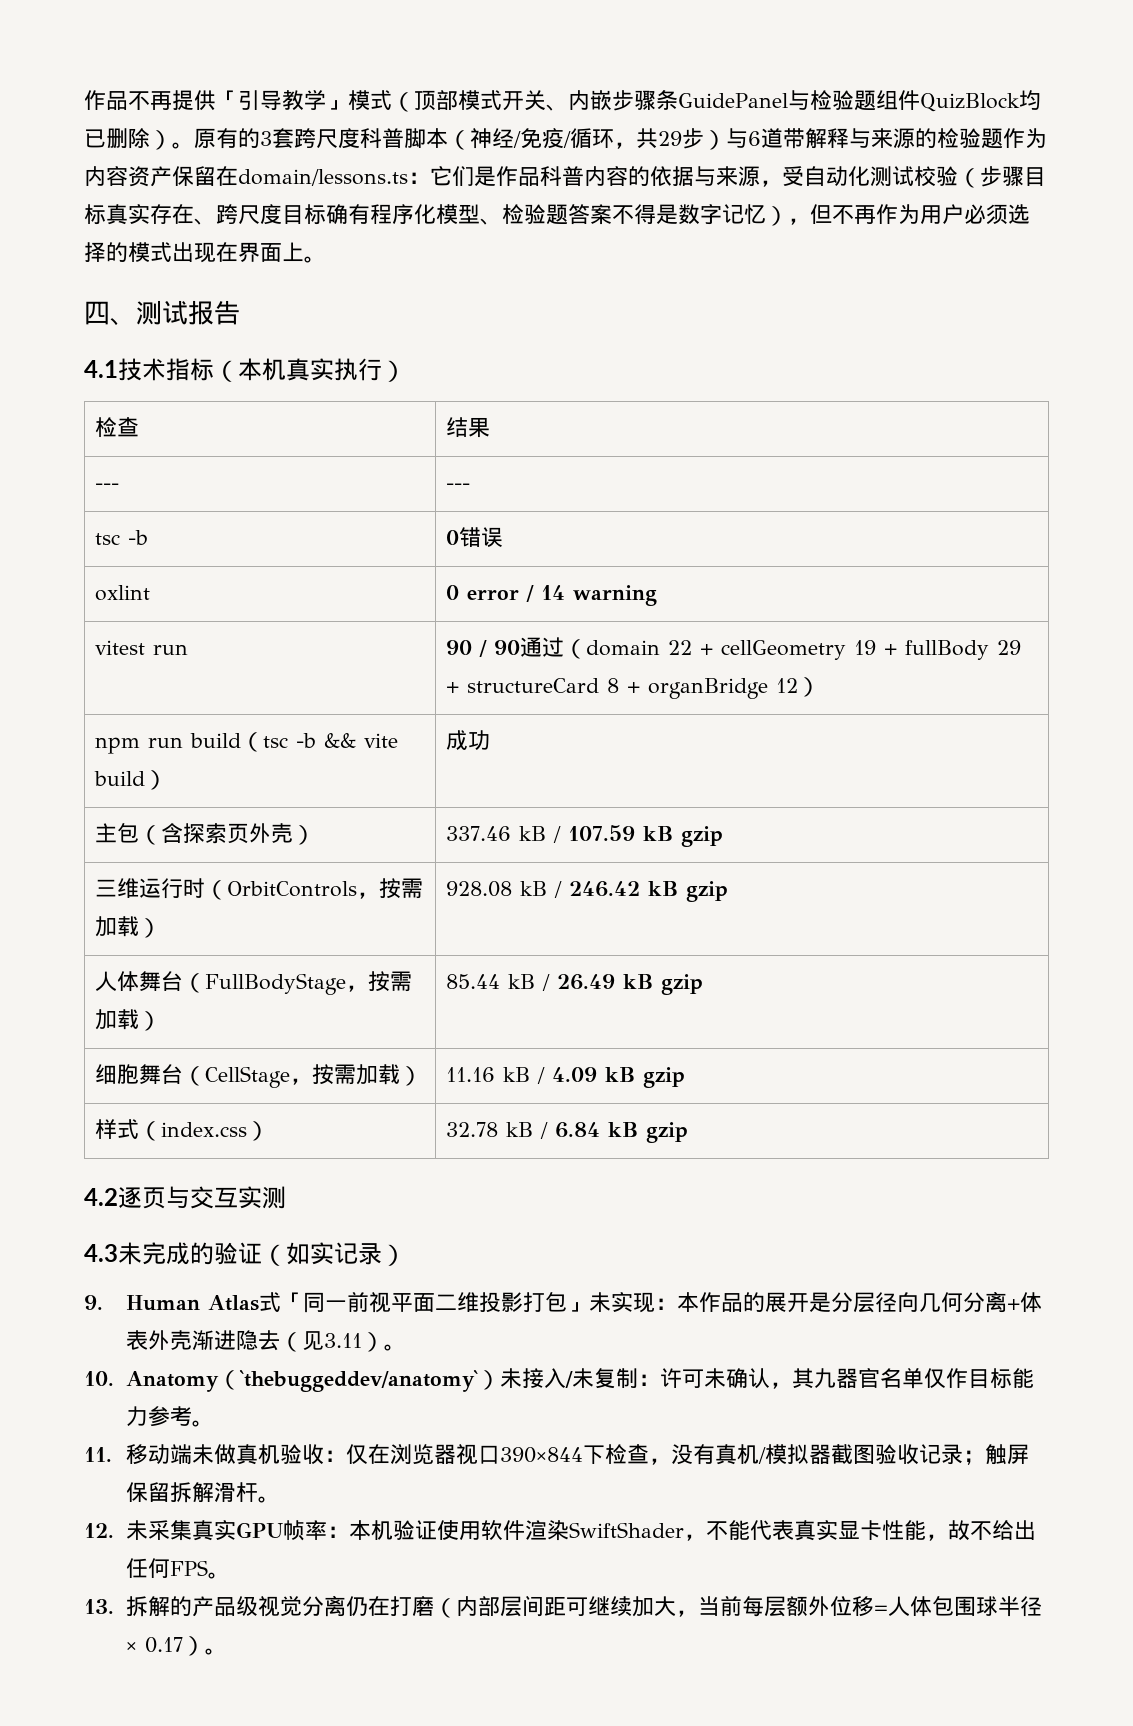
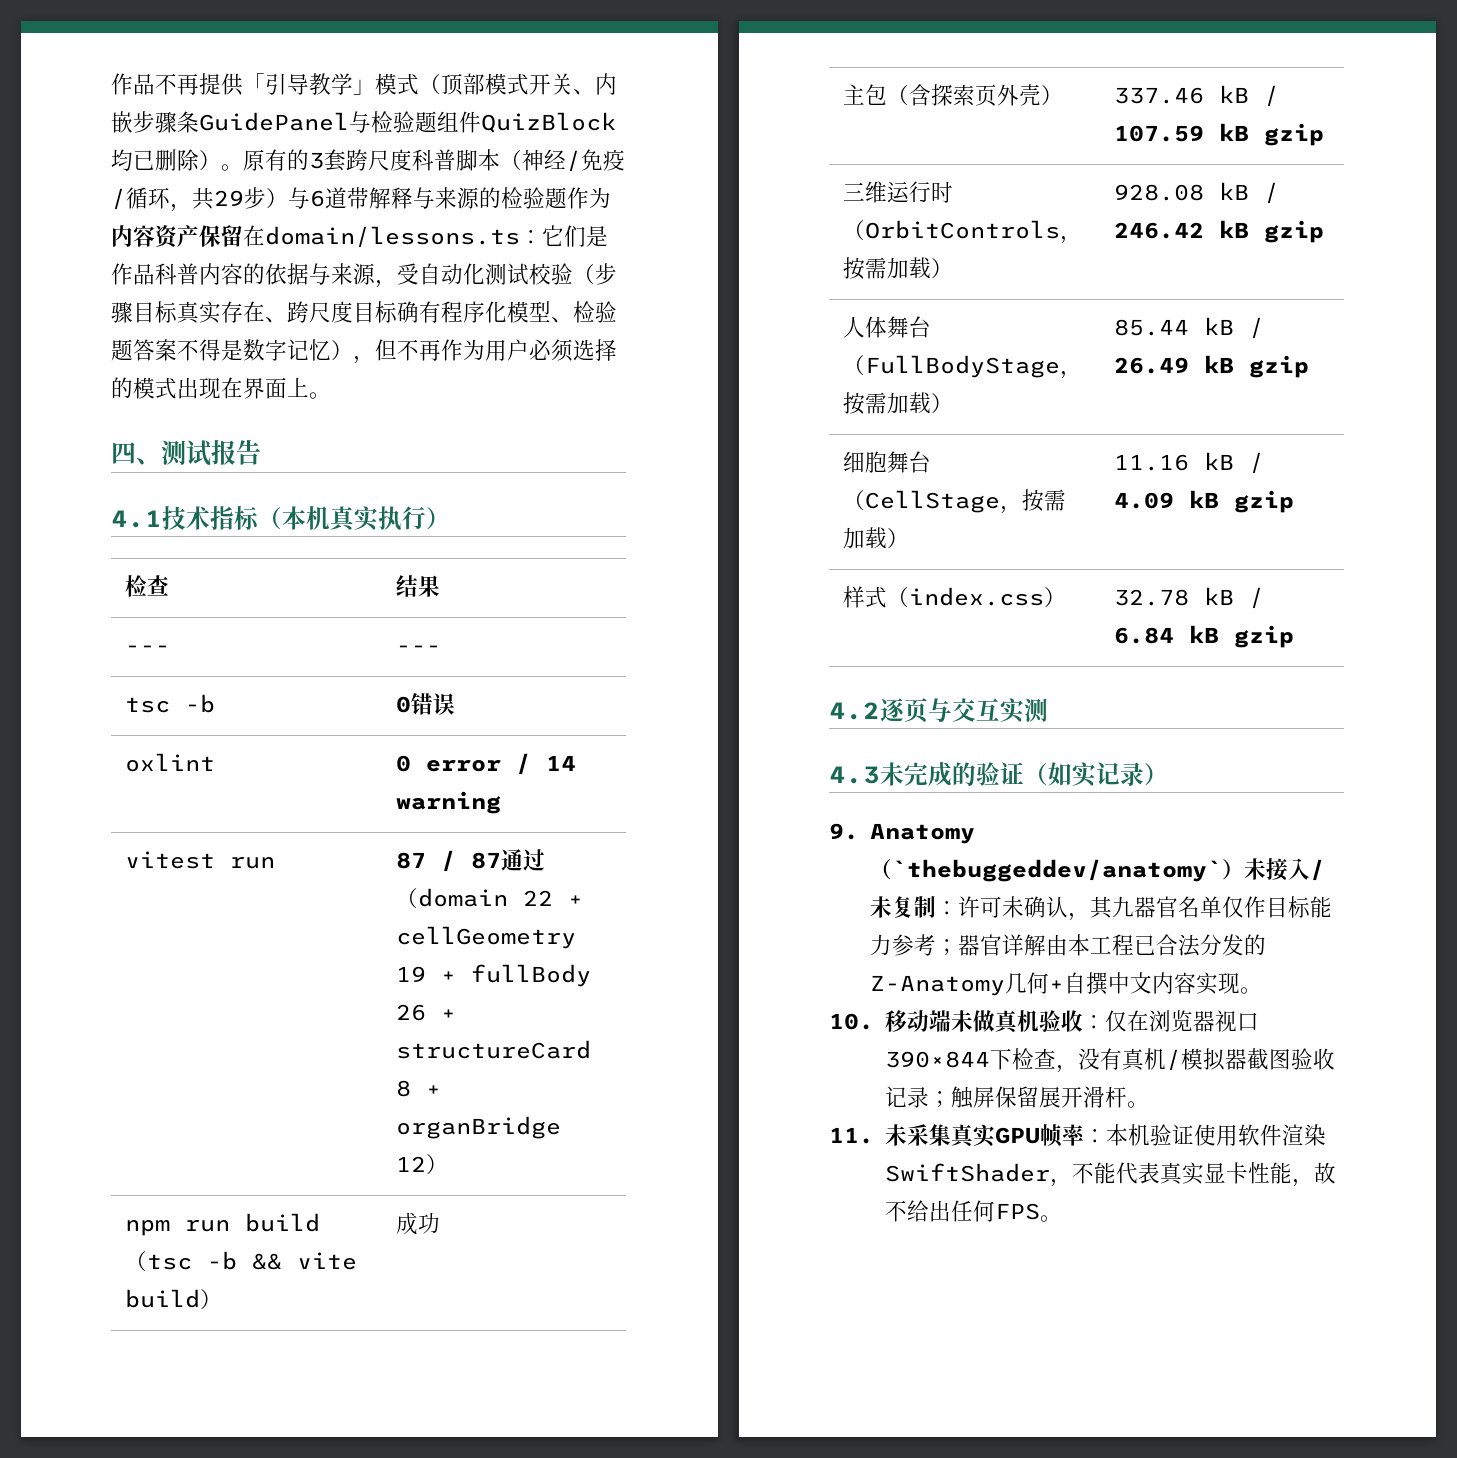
[446,640,521,657] 90 / 90 -> [396,850,502,872] 87 / 87
[997,640,1022,655] 29 -> [396,1004,427,1021] 26
[126,1291,1043,1313] [126,1330,407,1352] [84,1371,114,1386] Human Atlas式「同一前视平面二维投影打包」未实现：本作品的展开是分层径向几何分离+体表外壳渐进隐去（见3.11）。 // 10. -> (859, 831) none
[192,1420,215,1427] [84,1447,112,1462] 。 // 11. -> [936,934,1267,957] [870,972,1263,996] [829,1013,874,1030] ；器官详解由本工程已合法分发的Z-Anatomy几何+自撰中文内容实现。 // 10.
[170,1482,215,1503] 拆解 -> [1038,1087,1083,1108] 展开
[84,1523,114,1538] 12. -> [829,1127,874,1144] 11.
[84,1595,1043,1618] [126,1636,228,1656] // 13.拆解的产品级视觉分离仍在打磨（内部层间距可继续加大，当前每层额外位移=人体包围球半径× 0.17）。 -> (1062, 1218) none

